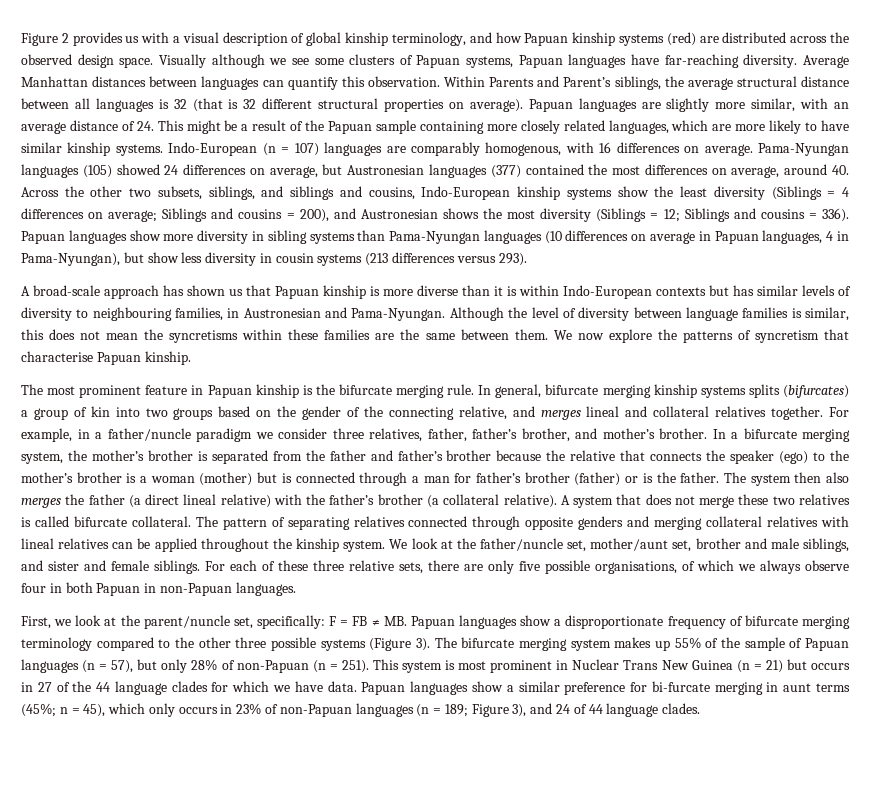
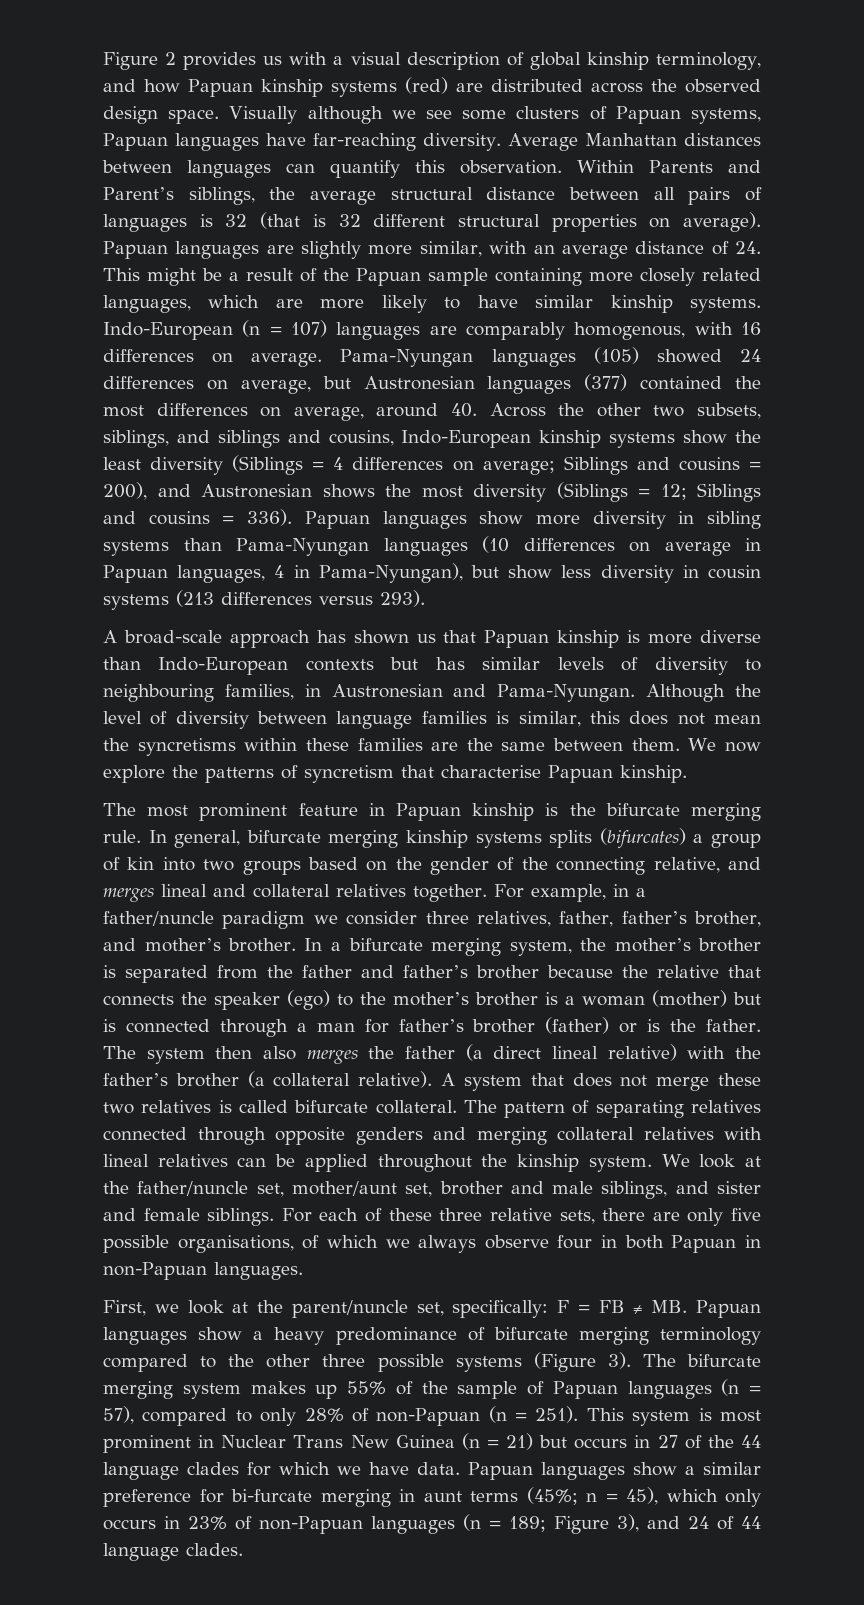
(90, 103) none -> [688,187,762,205] pairs of
[494,285,559,296] it is within -> (141, 663) none
[565,615,726,629] disproportionate frequency -> [274,1327,457,1345] heavy predominance
[137,659,158,670] but -> [142,1408,252,1426] compared to

